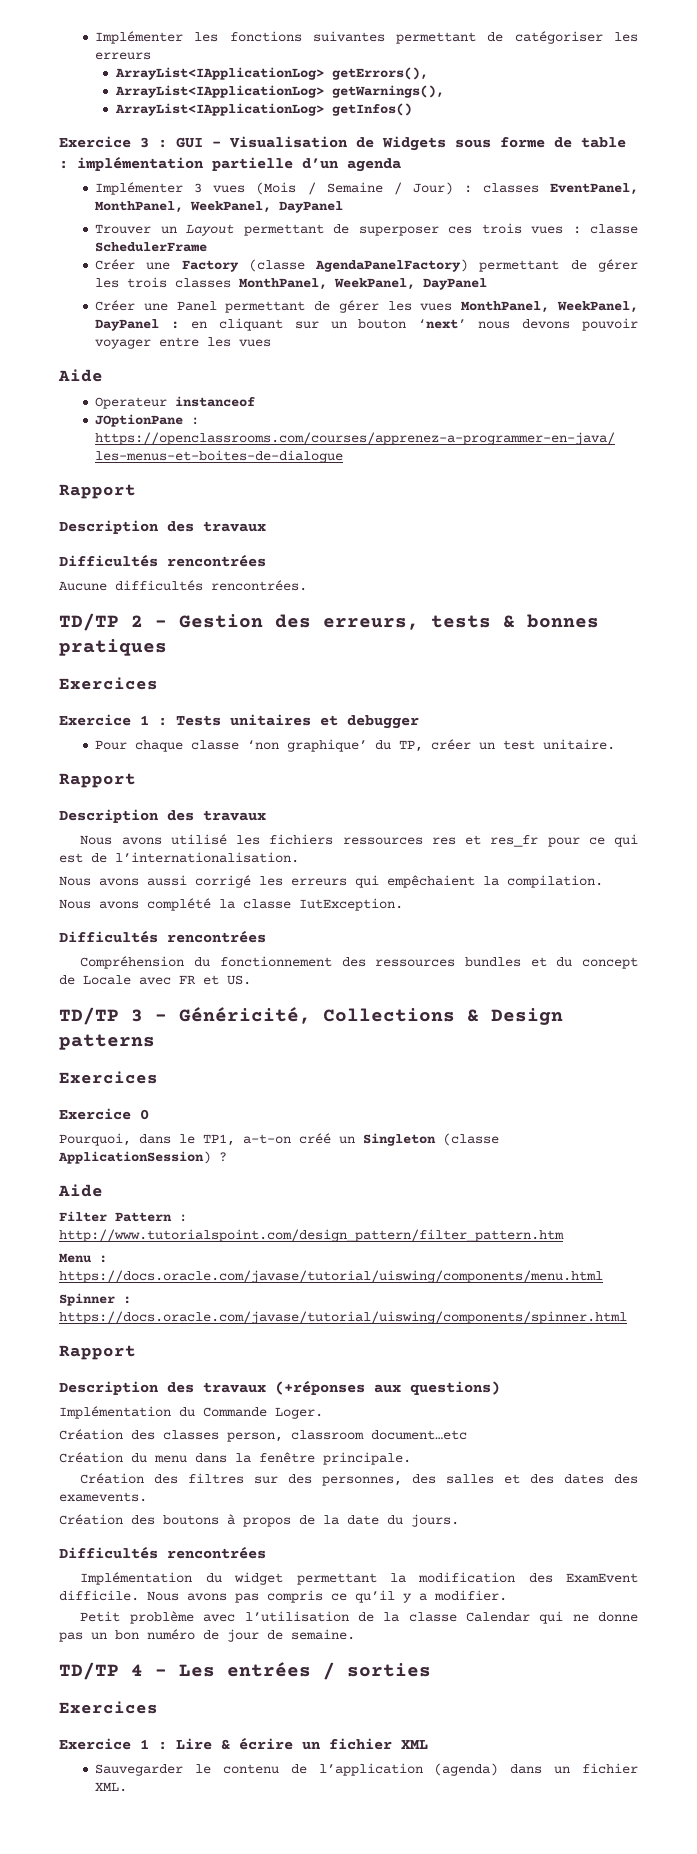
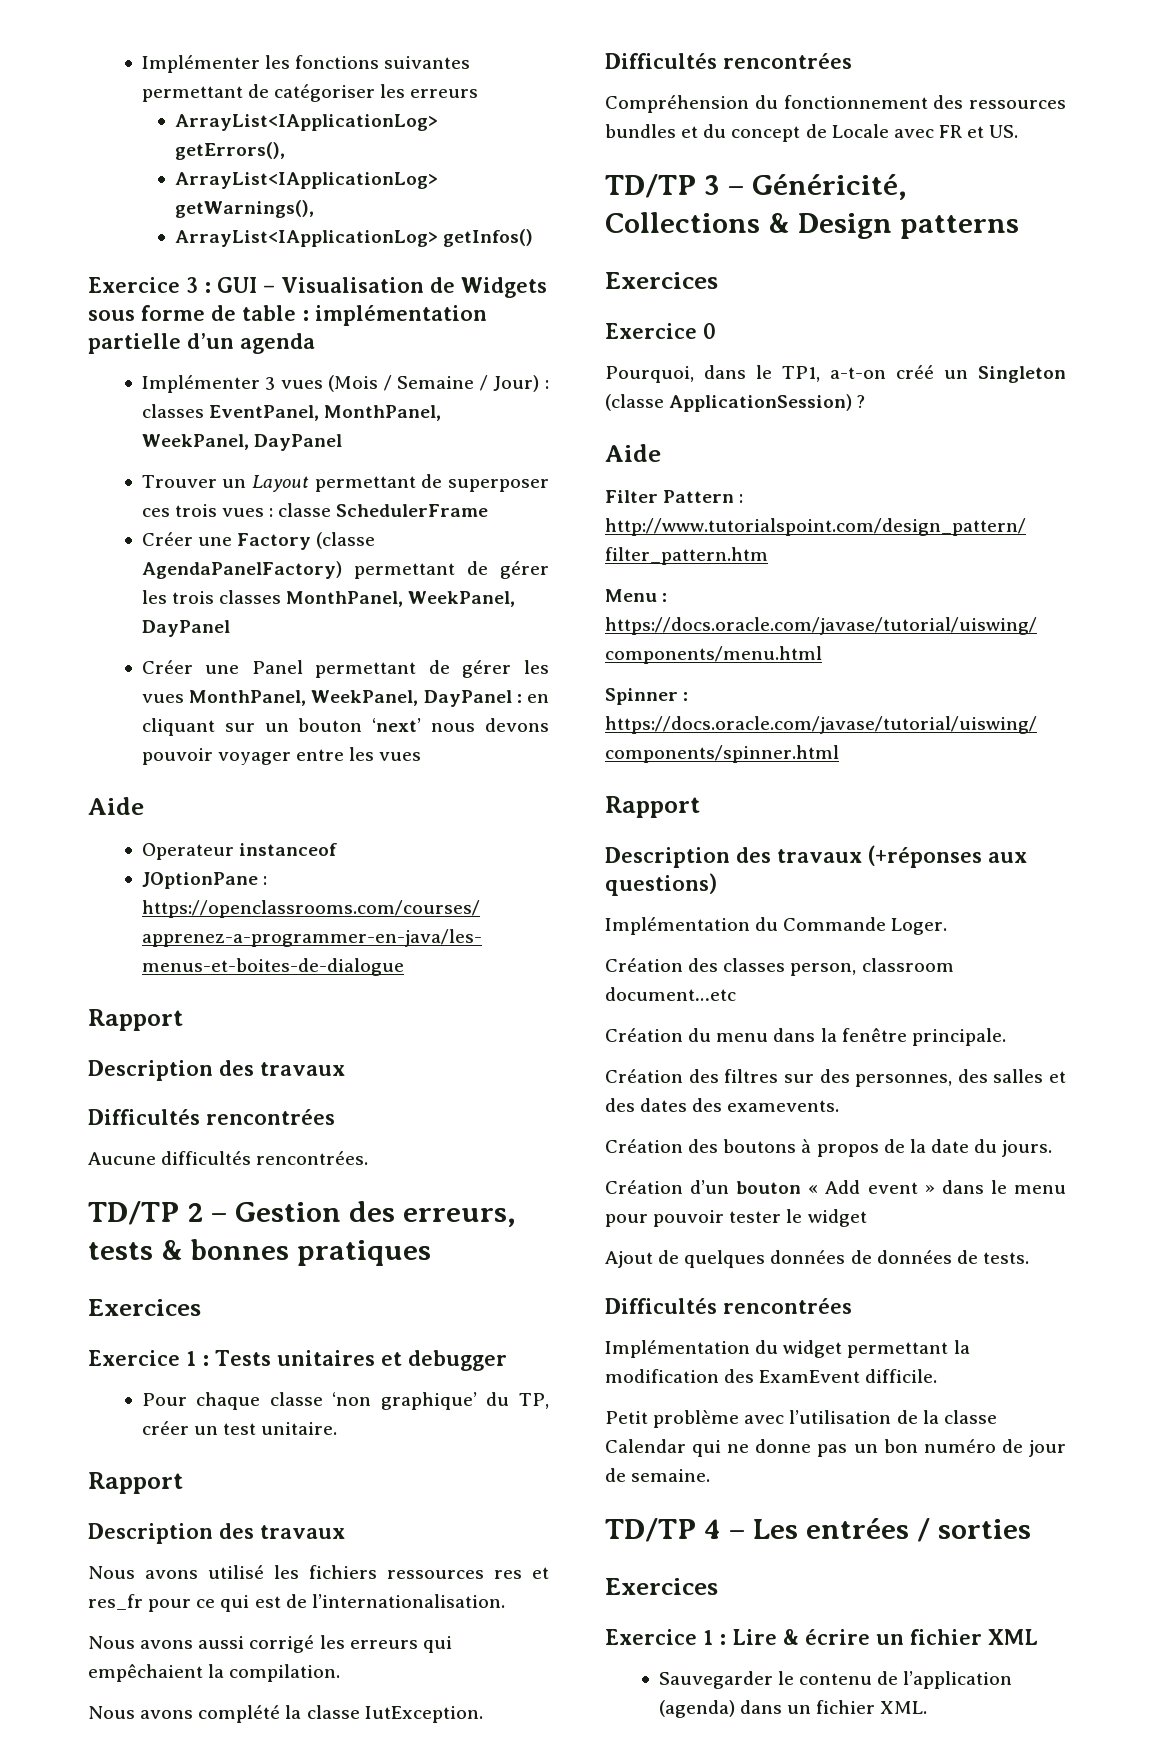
(459, 1520) none -> [605,1180,1066,1194] [605,1209,867,1227] [605,1250,1029,1268] // Création d’un bouton « Add event » dans le menu pour pouvoir tester le widget // Ajout de quelques données de données de tests.
[147,1590,507,1603] Nous avons pas compris ce qu’il y a modifier. -> (938, 1376) none

